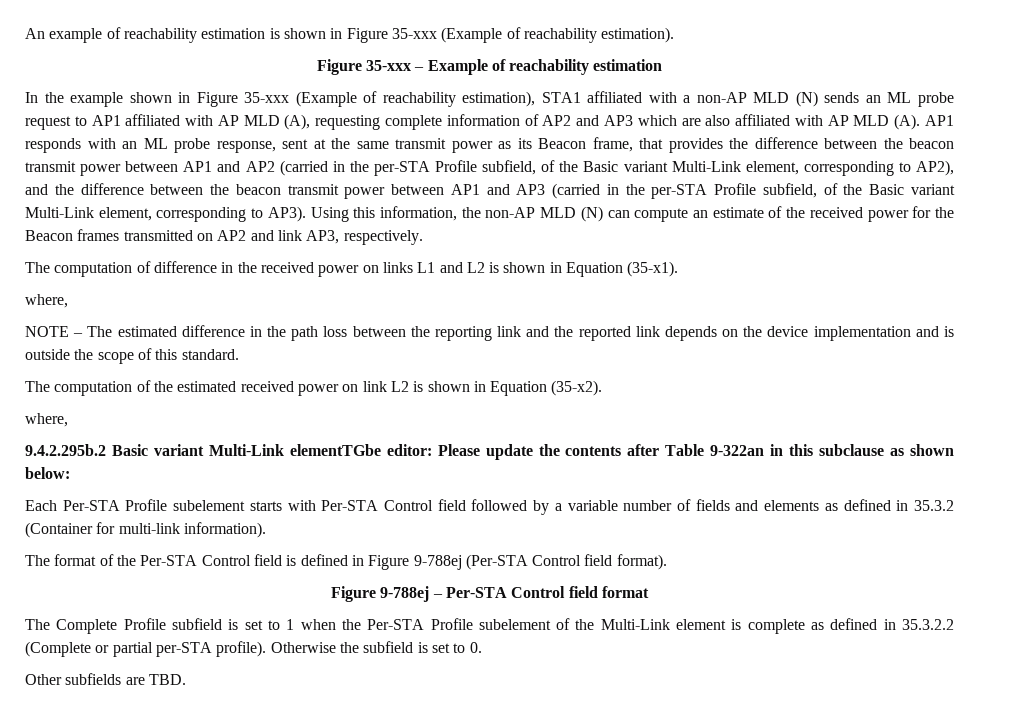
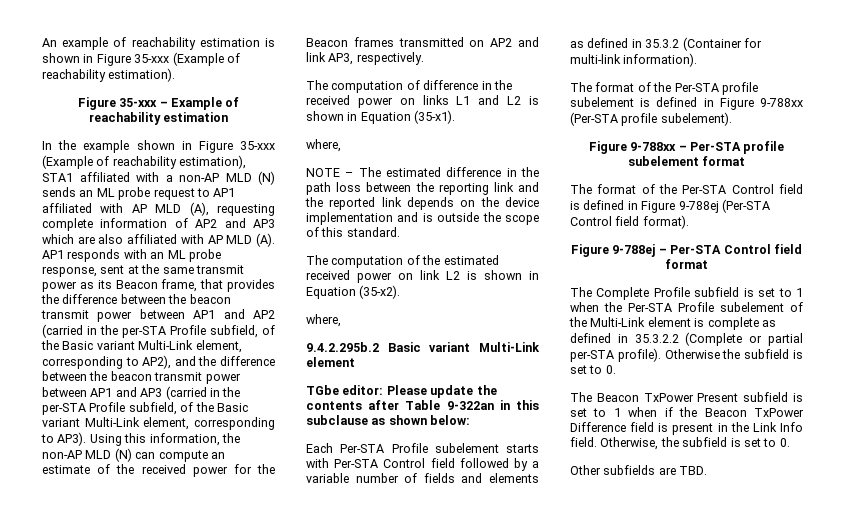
[289,444,381,456] elementTGbe -> [306,357,355,367] [306,385,339,395] element // TGbe
(266, 530) none -> [570,82,758,95] [570,97,803,110] [570,112,732,126] [588,141,785,154] [627,156,746,166] // The format of the Per-STA profile subelement is defined in Figure 9-788xx (Per-STA profile subelement). // Figure 9-788xx – Per-STA profile subelement format
(482, 647) none -> [570,392,803,402] [570,407,804,417] [570,422,803,435] [570,437,790,450] // The Beacon TxPower Present subfield is set to 1 when if the Beacon TxPower Difference field is present in the Link Info field. Otherwise, the subfield is set to 0.

